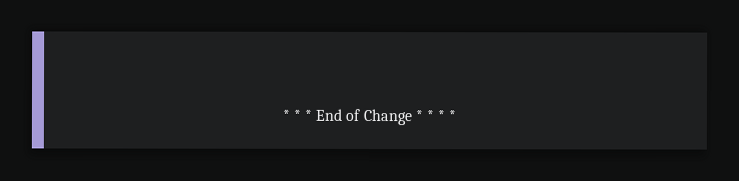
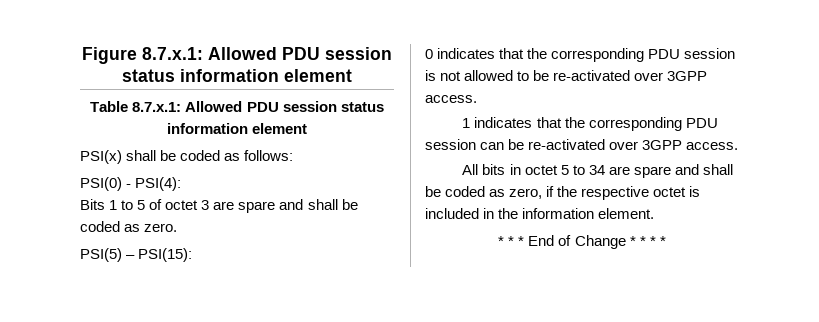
(281, 115) none -> [82,47,392,64] [122,69,352,82] [90,101,384,112] [166,123,308,134] [80,150,294,164] [80,177,182,191] [80,199,358,213] [80,221,178,232] [80,248,193,262] [425,48,736,62] [425,70,708,81] [425,95,477,103] [462,117,718,131] [425,139,739,150] [462,164,733,178] [425,186,701,200] [425,208,655,219] Figure 8.7.x.1: Allowed PDU session status information element // Table 8.7.x.1: Allowed PDU session status information element // PSI(x) shall be coded as follows: // PSI(0) - PSI(4): // Bits 1 to 5 of octet 3 are spare and shall be coded as zero. // PSI(5) – PSI(15): // 0 indicates that the corresponding PDU session is not allowed to be re-activated over 3GPP access. // 1 indicates that the corresponding PDU session can be re-activated over 3GPP access. // All bits in octet 5 to 34 are spare and shall be coded as zero, if the respective octet is included in the information element. //

